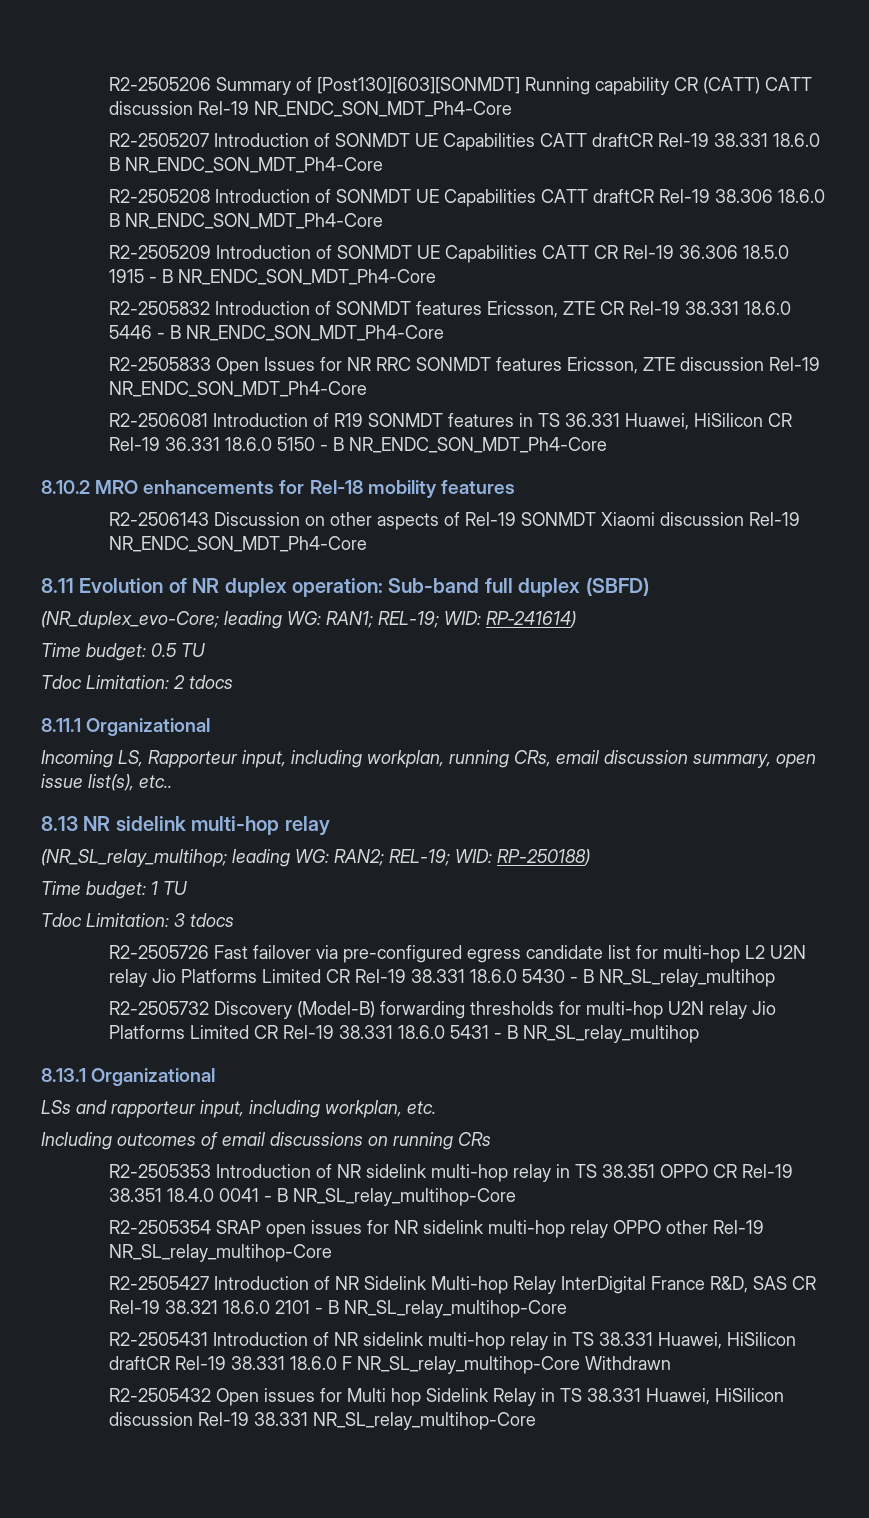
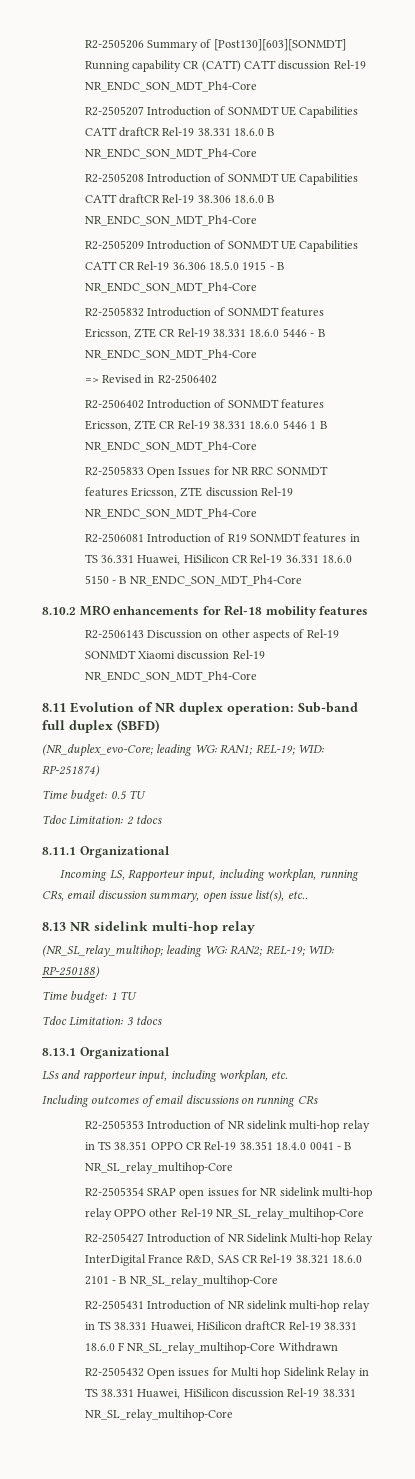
(444, 333) none -> [84,374,217,384] [84,399,325,409] [84,420,327,431] [84,441,257,452] // => Revised in R2-2506402 // R2-2506402 Introduction of SONMDT features Ericsson, ZTE CR Rel-19 38.331 18.6.0 5446 1 B NR_ENDC_SON_MDT_Ph4-Core
[486,611,576,628] RP‑241614) -> [42,765,100,777] RP-251874)
[108,945,806,963] [108,969,775,987] [108,1001,776,1019] [108,1025,699,1043] // R2-2505726 Fast failover via pre-configured egress candidate list for multi-hop L2 U2N relay Jio Platforms Limited CR Rel-19 38.331 18.6.0 5430 - B NR_SL_relay_multihop // R2-2505732 Discovery (Model-B) forwarding thresholds for multi-hop U2N relay Jio Platforms Limited CR Rel-19 38.331 18.6.0 5431 - B NR_SL_relay_multihop -> (163, 1020) none

